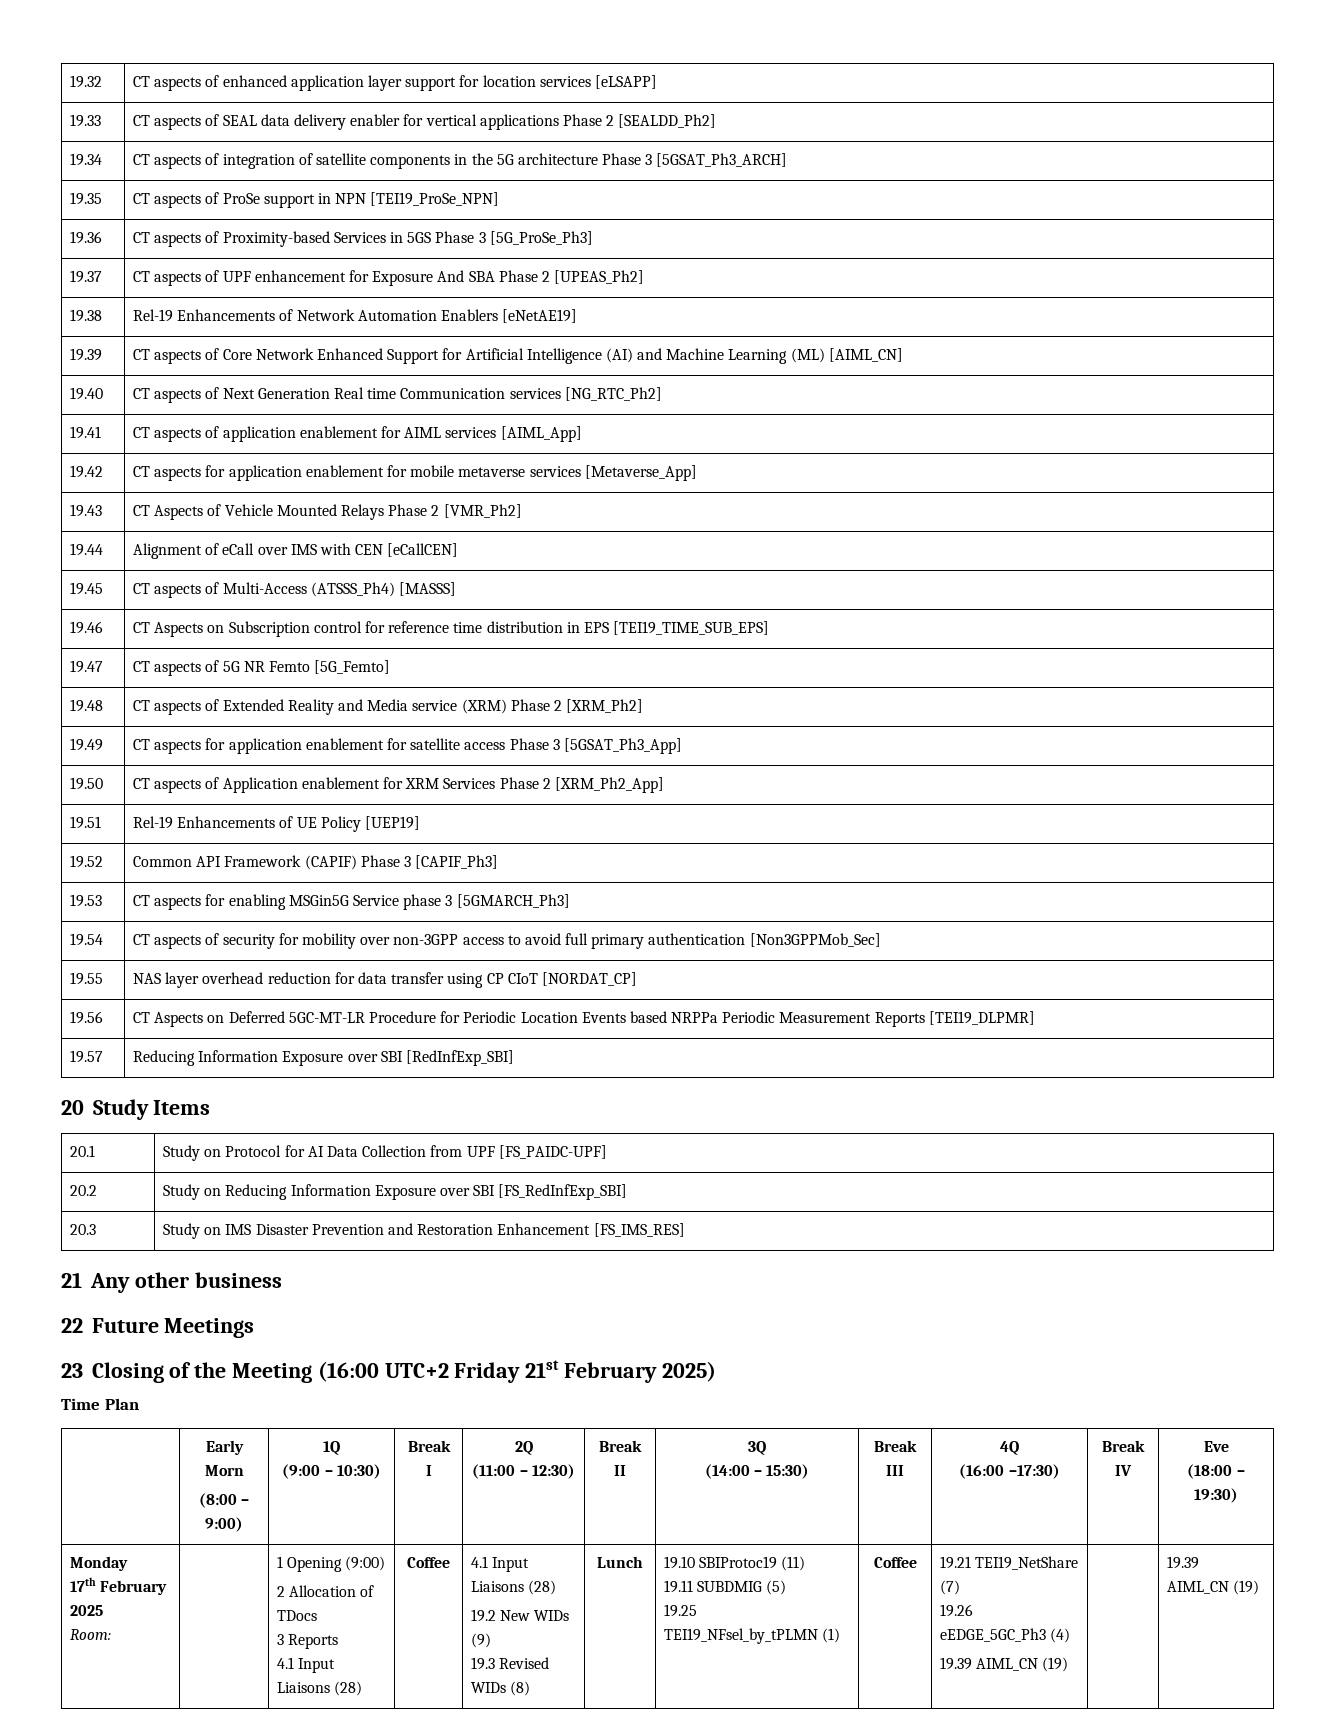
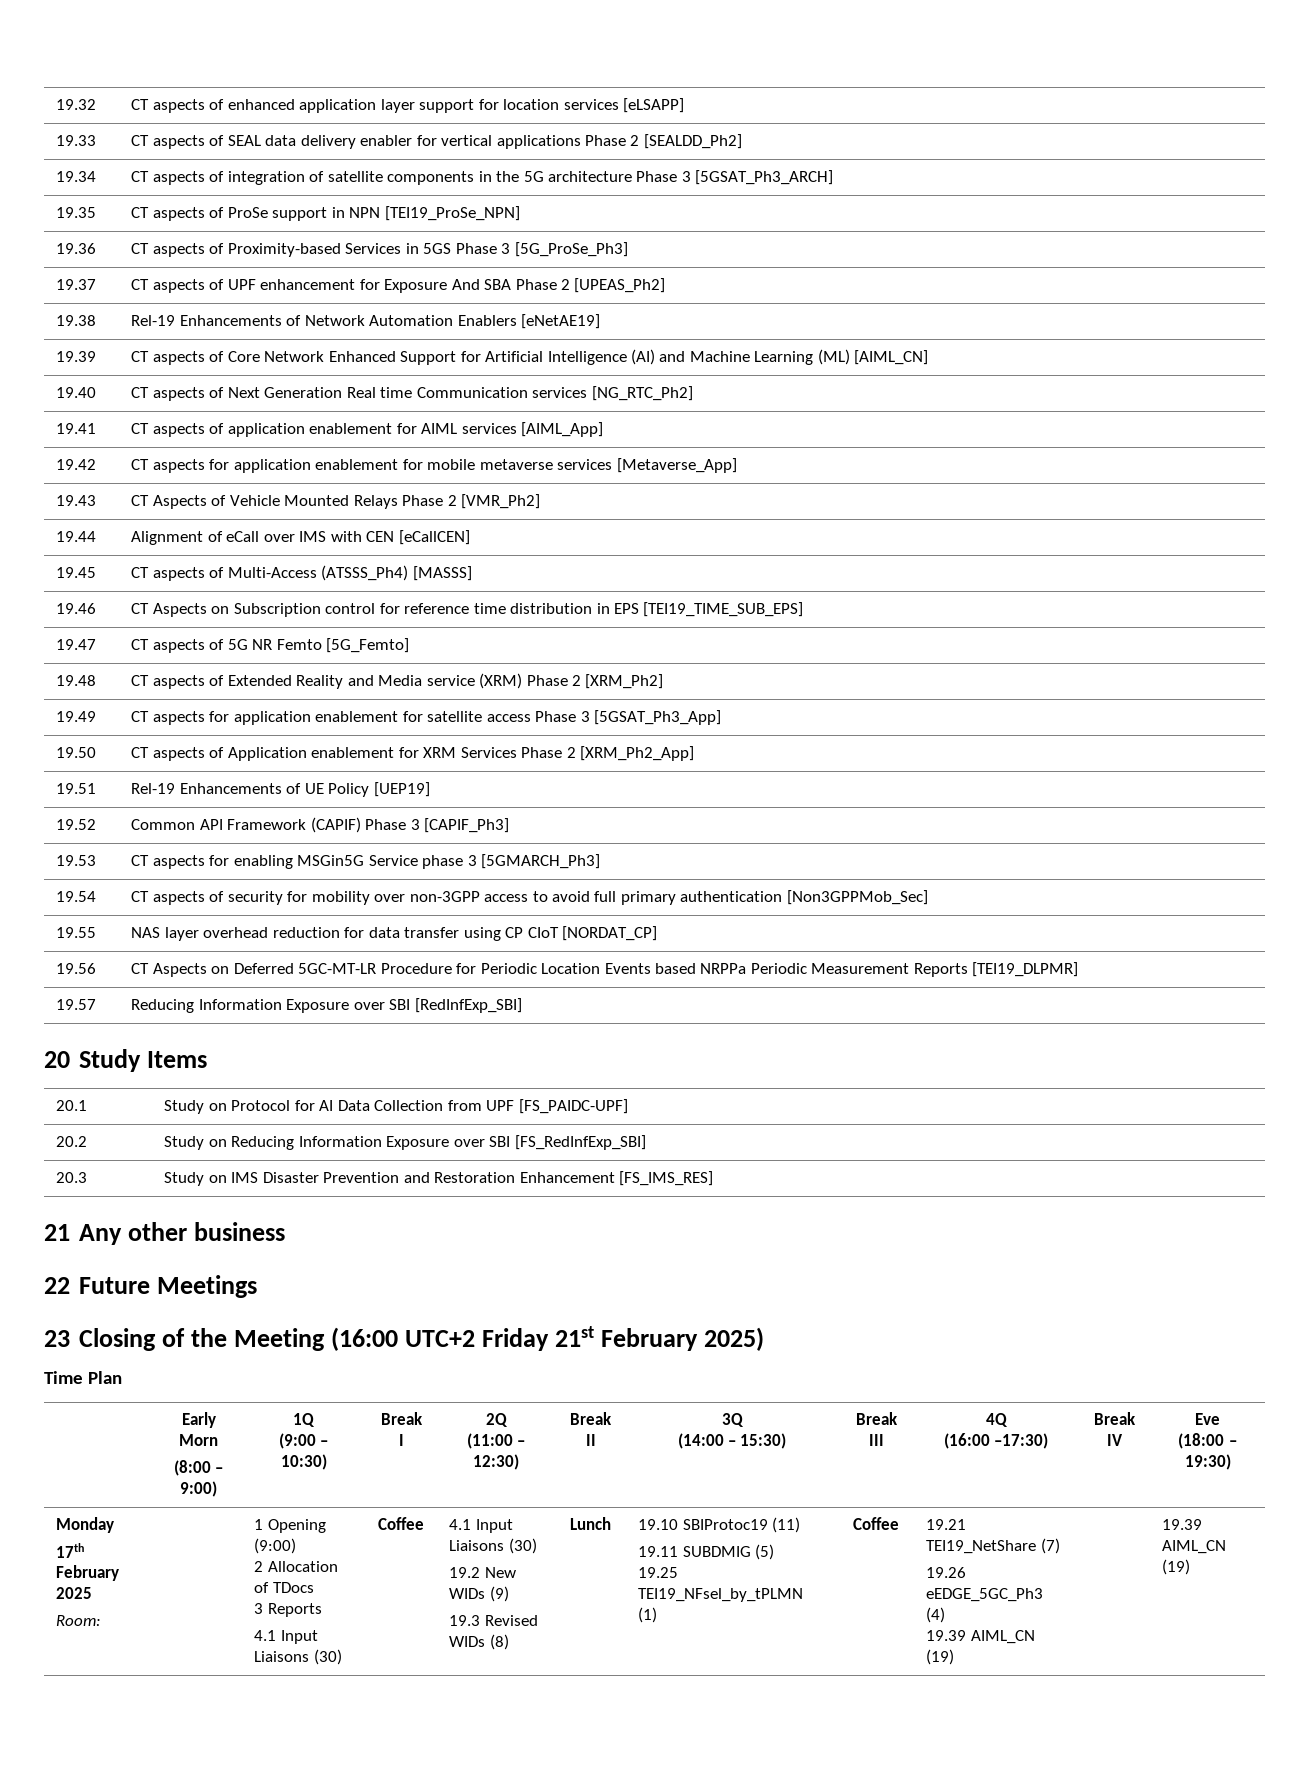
[334,1681,363,1696] (28) -> [313,1649,342,1665] (30)
[528,1580,557,1595] (28) -> [508,1538,537,1554] (30)

